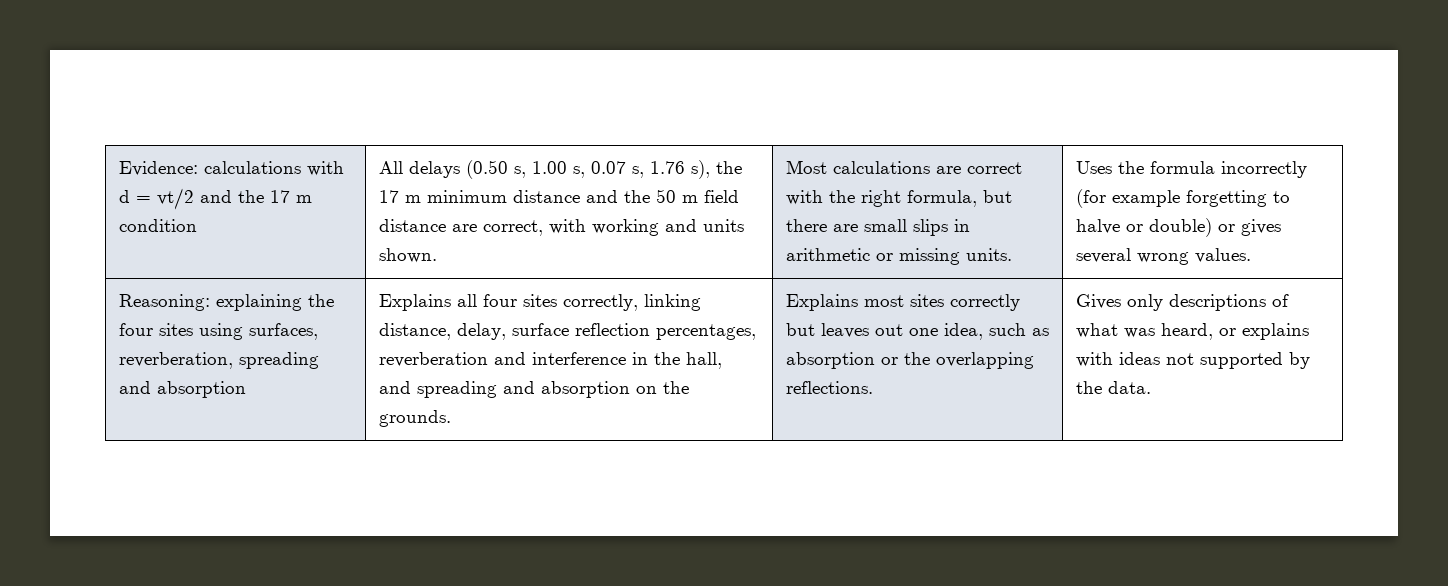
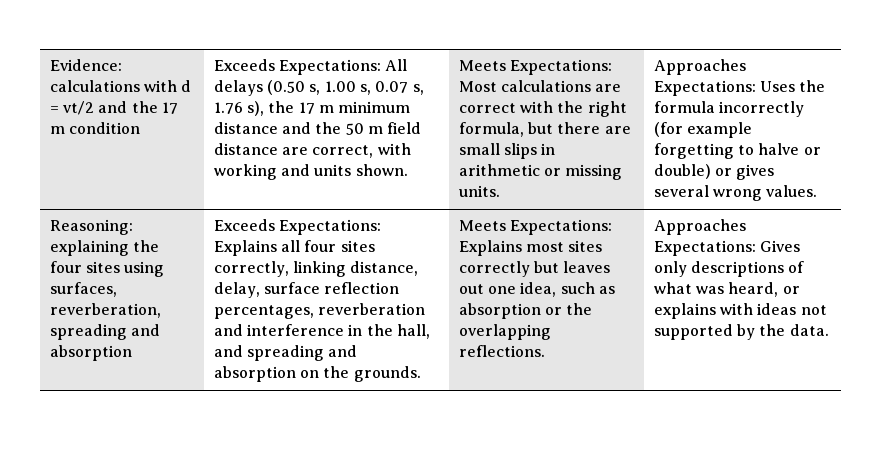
(197, 225) none -> [213,59,382,75] Exceeds Expectations:
(437, 255) none -> [458,59,613,75] Meets Expectations:
(1012, 254) none -> [653,59,746,75] [653,80,756,96] Approaches Expectations:
(246, 389) none -> [213,219,382,235] Exceeds Expectations:
(451, 418) none -> [458,219,613,235] Meets Expectations:
(873, 387) none -> [653,219,746,235] [653,240,756,256] Approaches Expectations:

